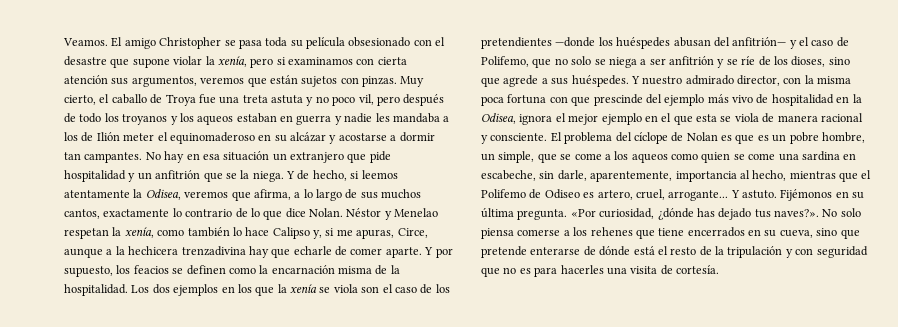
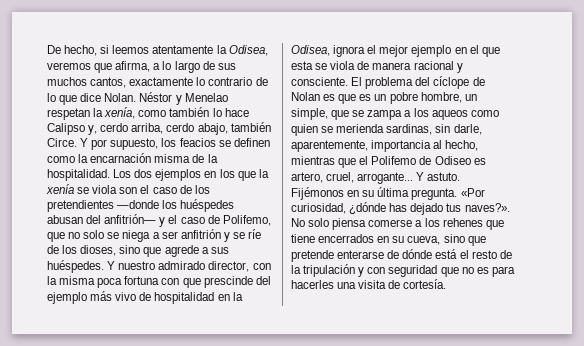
[63,37,446,49] [64,56,407,68] [64,75,425,87] [64,94,445,106] [64,113,450,125] [64,132,435,144] [64,151,391,163] [64,170,310,182] Veamos. El amigo Christopher se pasa toda su película obsesionado con el desastre que supone violar la xenía, pero si examinamos con cierta atención sus argumentos, veremos que están sujetos con pinzas. Muy cierto, el caballo de Troya fue una treta astuta y no poco vil, pero después de todo los troyanos y los aqueos estaban en guerra y nadie les mandaba a los de Ilión meter el equinomaderoso en su alcázar y acostarse a dormir tan campantes. No hay en esa situación un extranjero que pide hospitalidad y un anfitrión que se la niega. Y de -> [47,45,61,54] De
[325,228,428,239] [64,246,422,258] si me apuras, Circe, aunque a la hechicera trenzadivina hay que echarle de comer aparte. -> [100,122,271,135] [47,138,77,147] cerdo arriba, cerdo abajo, también Circe.
[574,153,602,160] come -> [367,110,403,120] zampa
[748,151,857,161] [481,170,536,181] come una sardina en escabeche, -> [336,124,433,135] merienda sardinas,

